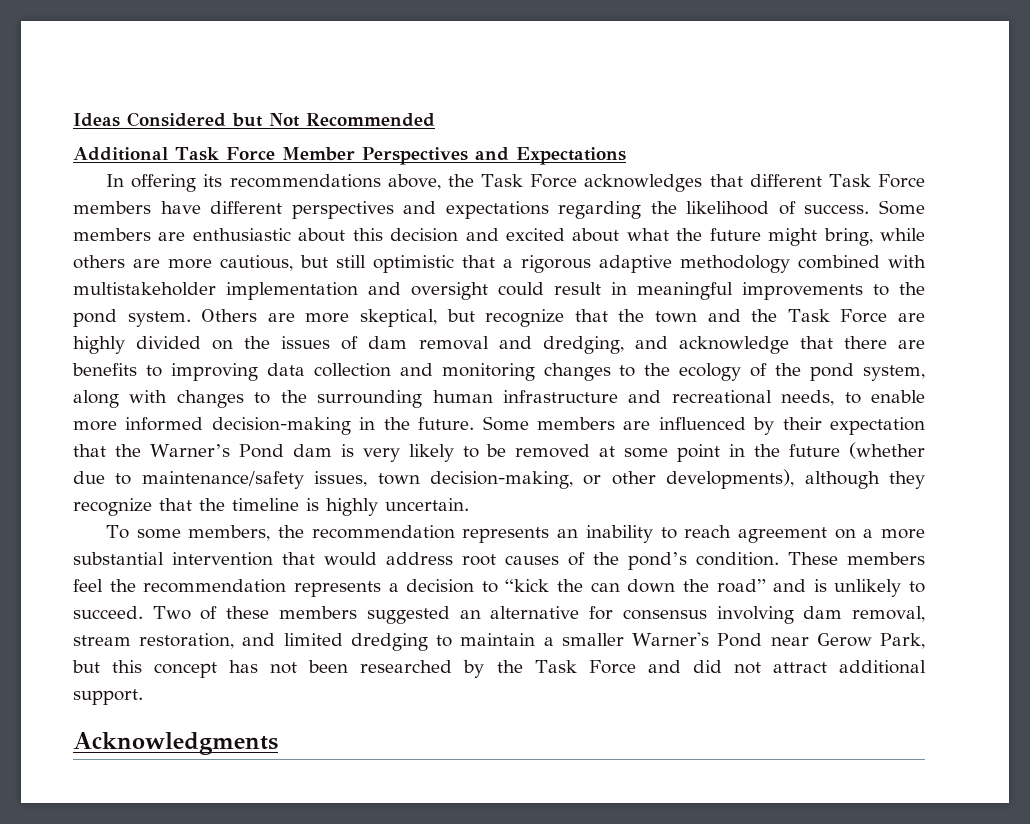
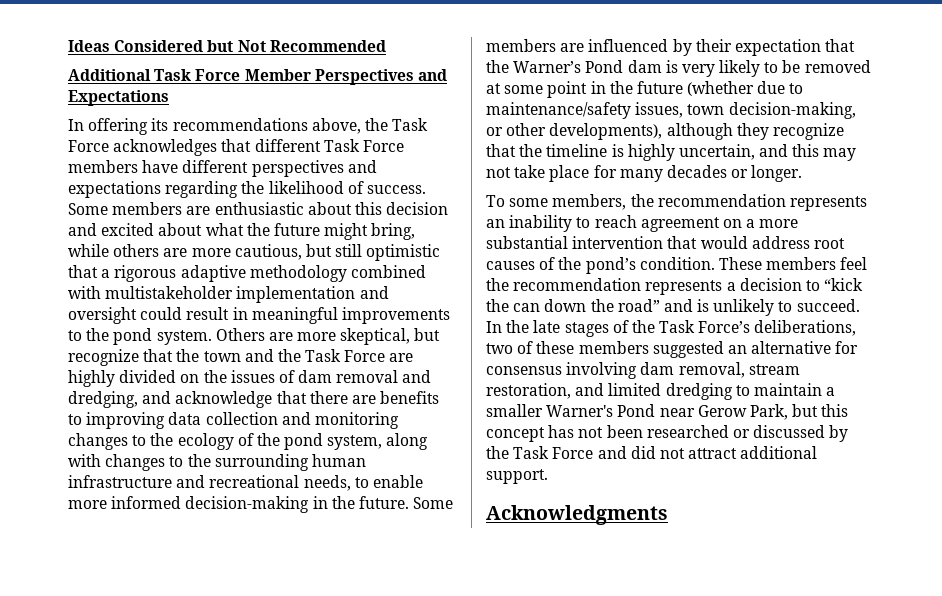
[385,498,469,511] uncertain. -> [678,144,857,161] [486,165,803,182] uncertain, and this may not take place for many decades or longer.
[152,606,191,620] Two -> [486,320,857,337] [486,343,513,354] In the late stages of the Task Force’s deliberations, two
(453, 666) none -> [732,425,826,438] or discussed

